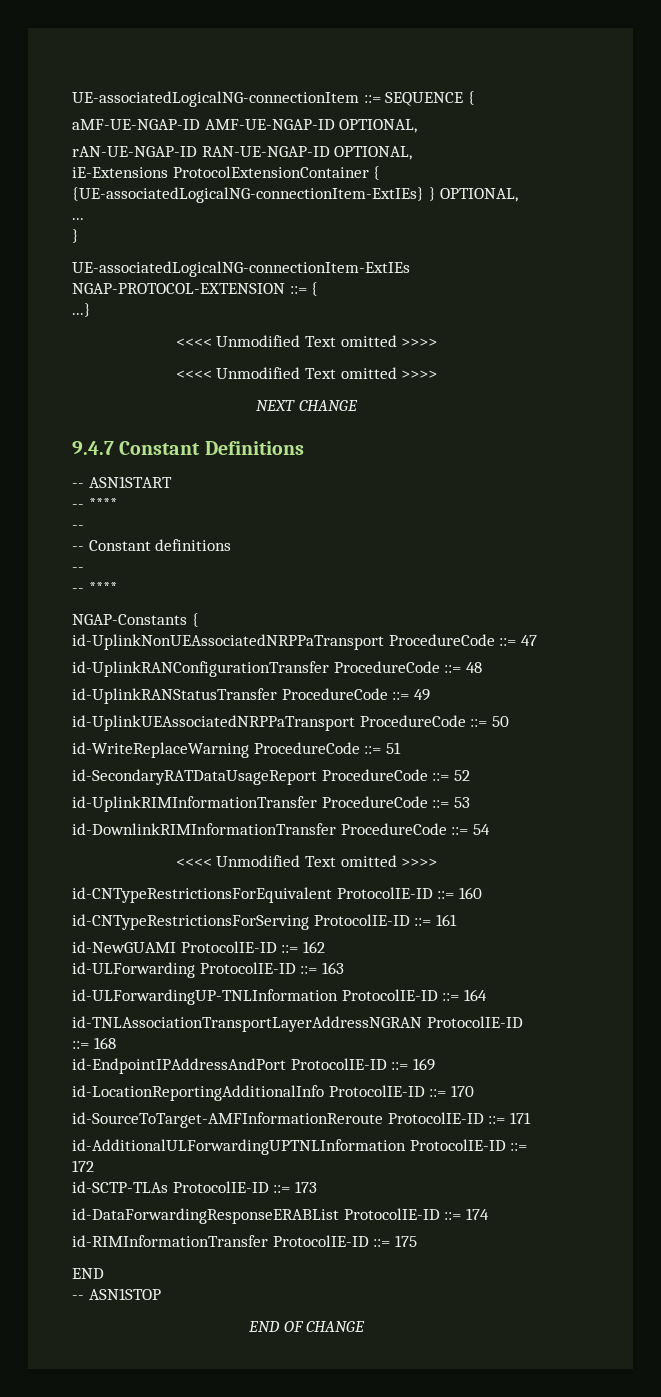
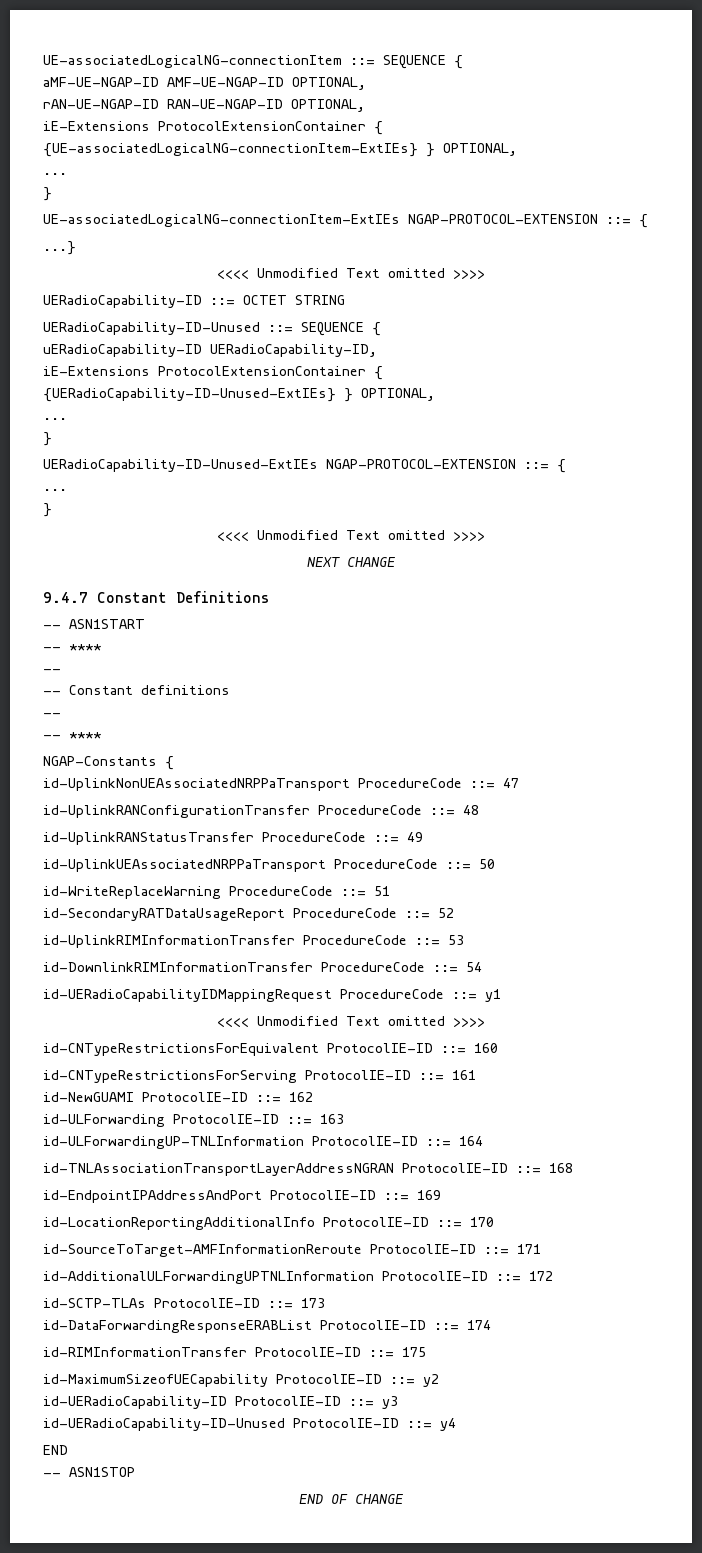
(438, 342) none -> [43,295,345,308] [43,322,381,336] [43,344,377,357] [43,366,383,380] [43,388,435,402] [43,418,67,420] [43,432,52,446] [43,459,566,473] [43,489,67,491] [43,503,52,517] // UERadioCapability-ID ::= OCTET STRING // UERadioCapability-ID-Unused ::= SEQUENCE { // uERadioCapability-ID UERadioCapability-ID, // iE-Extensions ProtocolExtensionContainer { {UERadioCapability-ID-Unused-ExtIEs} } OPTIONAL, // ... // } // UERadioCapability-ID-Unused-ExtIEs NGAP-PROTOCOL-EXTENSION ::= { // ... // }
(490, 829) none -> [43,989,501,1002] // id-UERadioCapabilityIDMappingRequest ProcedureCode ::= y1
(417, 1241) none -> [43,1374,439,1387] [43,1396,398,1409] [43,1418,456,1431] // id-MaximumSizeofUECapability ProtocolIE-ID ::= y2 // id-UERadioCapability-ID ProtocolIE-ID ::= y3 // id-UERadioCapability-ID-Unused ProtocolIE-ID ::= y4

